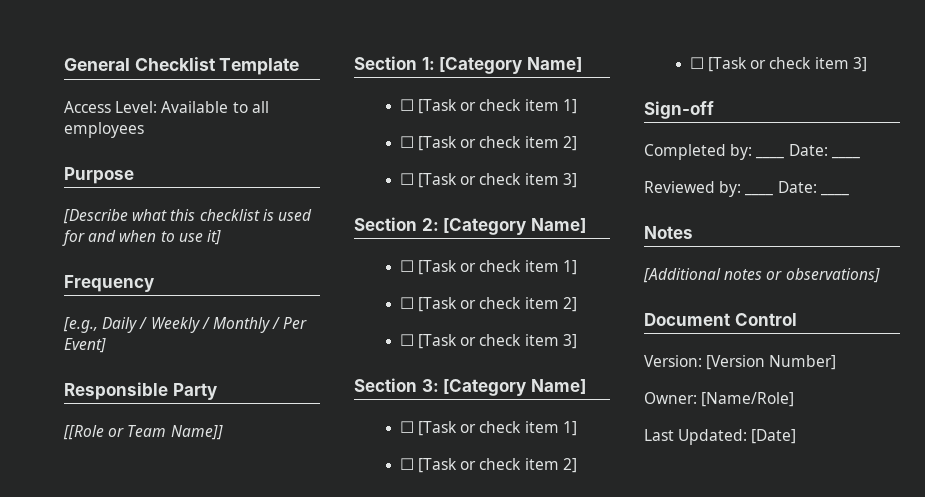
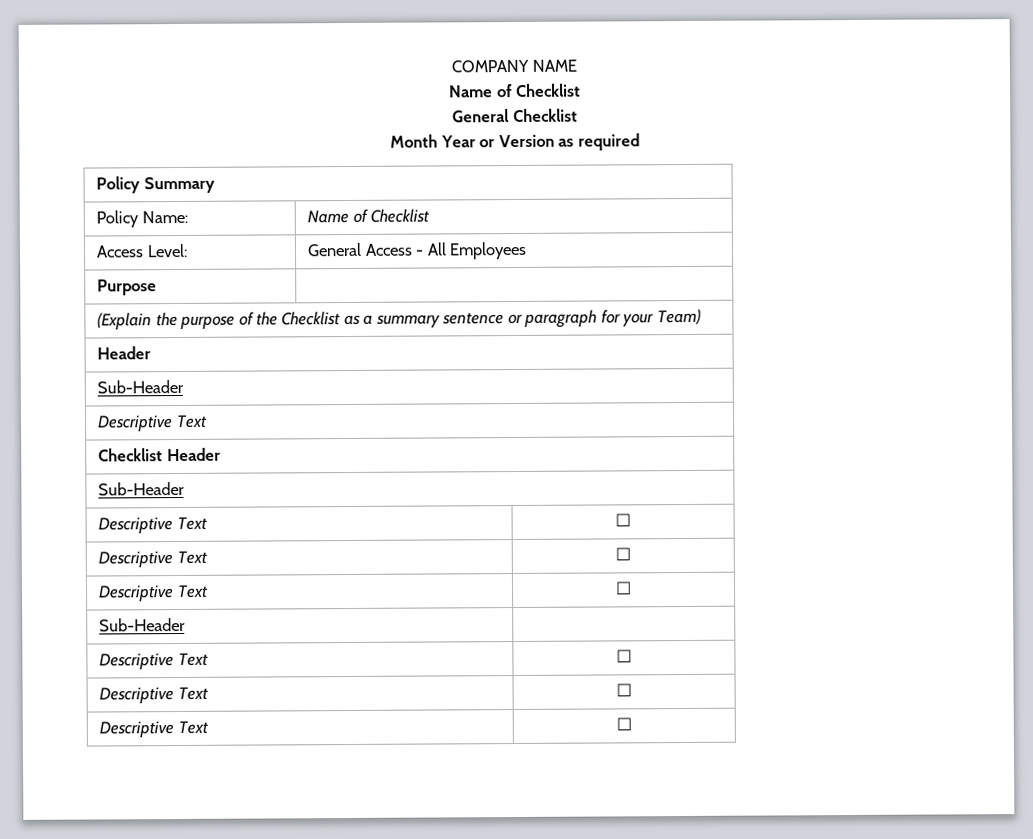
[64,57,300,75] [64,101,269,113] [64,122,144,138] [64,167,134,184] [63,209,312,224] [62,230,221,246] [64,275,154,292] [63,317,308,333] [64,338,106,353] [64,382,217,400] [63,425,223,440] [354,56,582,74] [399,99,577,114] [399,136,577,151] [399,173,577,188] [354,217,586,235] [399,260,577,275] [399,297,577,312] [399,334,577,349] [354,378,586,396] [399,421,577,436] [399,458,577,473] [689,57,867,72] [644,101,714,119] [644,144,785,160] [788,144,828,156] [830,156,860,159] [644,181,774,197] [777,181,817,193] [819,193,849,196] [644,226,693,239] [643,268,880,283] [644,313,797,326] [644,355,837,370] [644,392,795,407] [644,429,797,445] General Checklist Template // Access Level: Available to all employees // Purpose // [Describe what this checklist is used for and when to use it] // Frequency // [e.g., Daily / Weekly / Monthly / Per Event] // Responsible Party // [[Role or Team Name]] // Section 1: [Category Name] // ☐ [Task or check item 1] // ☐ [Task or check item 2] // ☐ [Task or check item 3] // Section 2: [Category Name] // ☐ [Task or check item 1] // ☐ [Task or check item 2] // ☐ [Task or check item 3] // Section 3: [Category Name] // ☐ [Task or check item 1] // ☐ [Task or check item 2] // ☐ [Task or check item 3] // Sign-off // Completed by: ____ Date: ____ // Reviewed by: ____ Date: ____ // Notes // [Additional notes or observations] // Document Control // Version: [Version Number] // Owner: [Name/Role] // Last Updated: [Date] -> [451,59,577,73] [449,83,581,98] [452,108,578,123] [390,133,640,151] [96,176,215,194] [96,210,188,228] [307,208,431,224] [96,243,188,258] [307,241,527,260] [97,279,158,296] [97,308,701,330] [97,346,152,360] [97,379,185,394] [97,414,208,432] [98,447,221,462] [98,481,186,496] [98,516,208,534] [615,513,631,527] [98,550,208,568] [615,547,631,561] [98,584,209,602] [615,581,632,595] [99,617,187,632] [99,652,209,670] [616,649,632,663] [99,686,209,704] [616,683,632,697] [99,720,209,738] [616,717,632,731] COMPANY NAME // Name of Checklist // General Checklist // Month Year or Version as required // Policy Summary // Policy Name: | Name of Checklist // Access Level: | General Access - All Employees // Purpose | // (Explain the purpose of the Checklist as a summary sentence or paragraph for your Team) // Header // Sub-Header // Descriptive Text // Checklist Header // Sub-Header // Descriptive Text | ☐ // Descriptive Text | ☐ // Descriptive Text | ☐ // Sub-Header | // Descriptive Text | ☐ // Descriptive Text | ☐ // Descriptive Text | ☐

